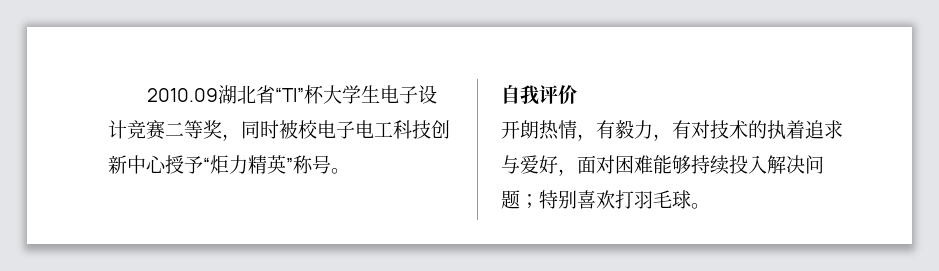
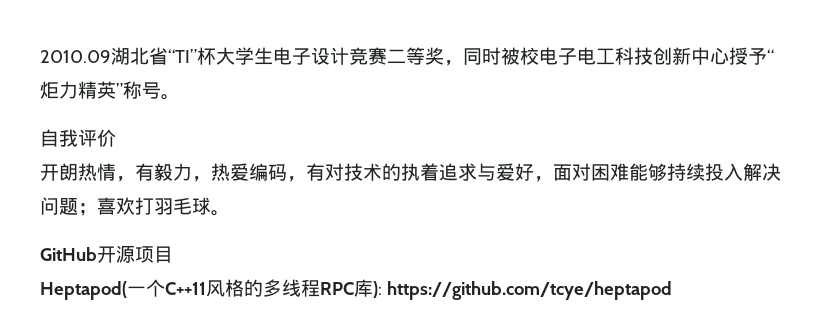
(672, 137) none -> [211,163,306,182] 热爱编码，
[539,190,577,209] 特别 -> (97, 209) none
(710, 206) none -> [40,245,173,263] [40,279,672,300] // GitHub开源项目 // Heptapod(一个C++11风格的多线程RPC库): https://github.com/tcye/heptapod

